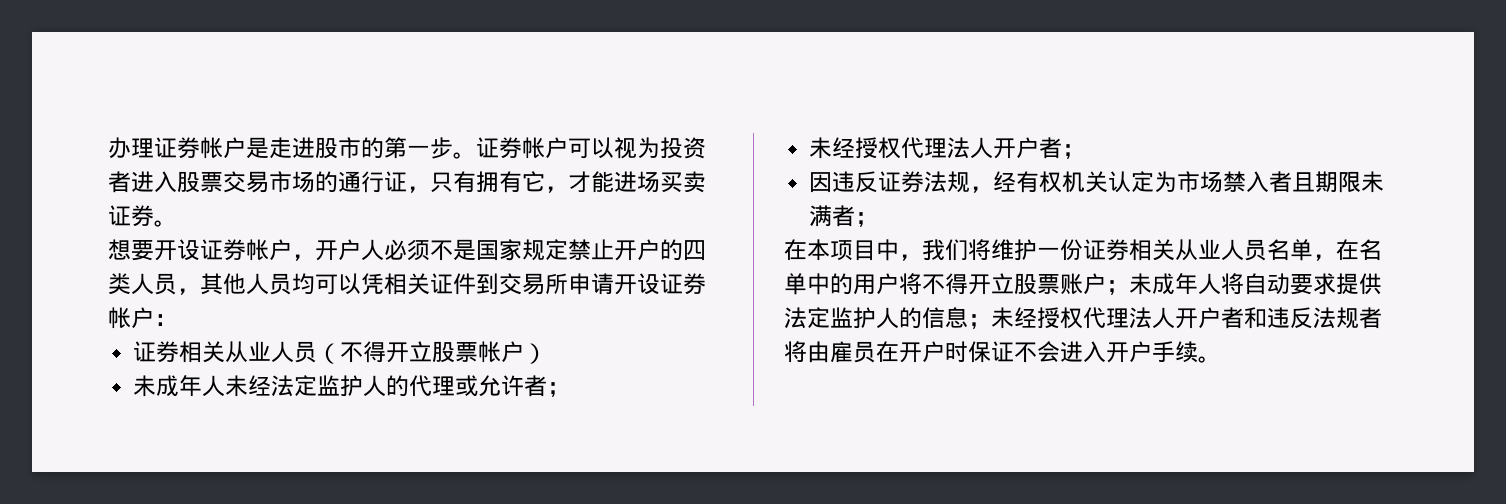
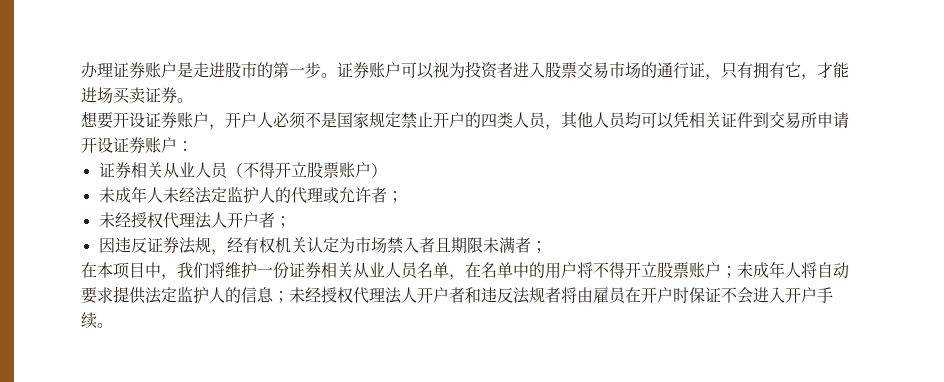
[200,137,223,159] 帐 -> [145,62,161,78] 账
[522,137,545,159] 帐 -> [369,62,385,78] 账
[246,239,269,261] 帐 -> [177,112,193,128] 账
[108,307,131,329] 帐 -> [145,137,161,153] 账
[477,341,501,363] 帐 -> [338,162,355,178] 账

